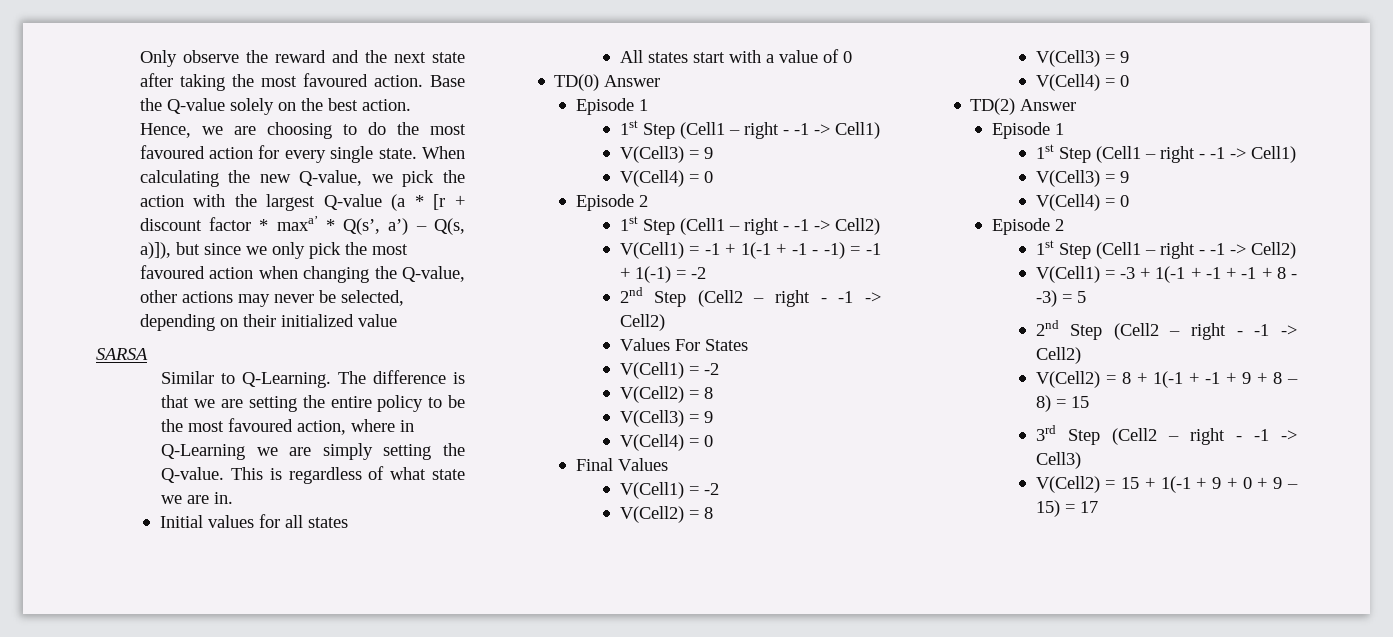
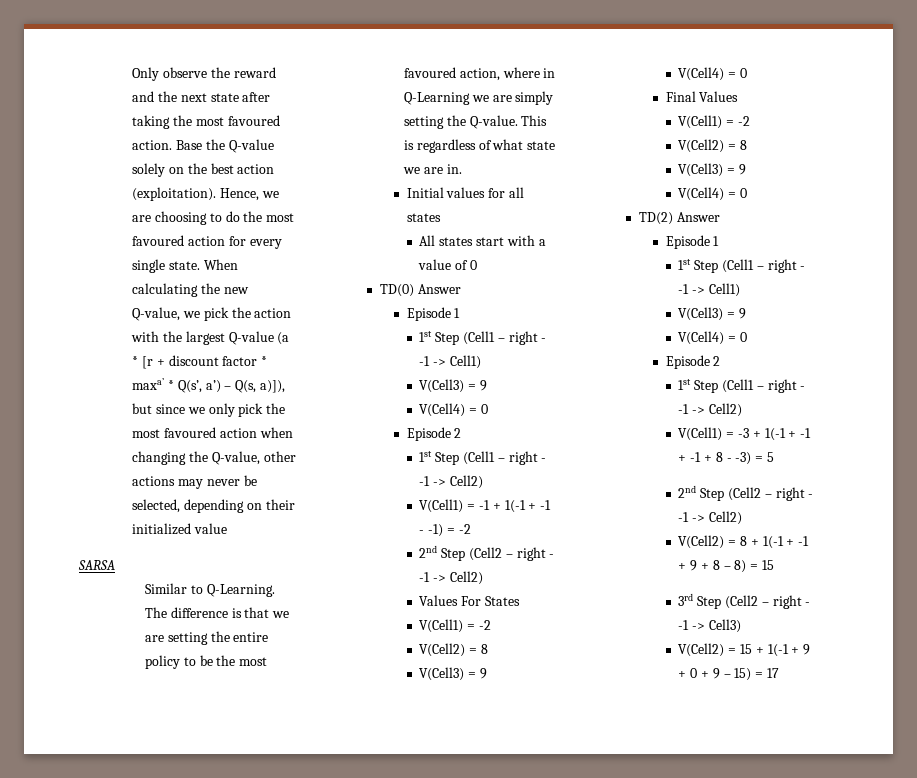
[361,99,411,111] action. -> [237,164,275,174] [132,187,217,201] action (exploitation).
[866,243,881,255] [619,266,686,283] -1 + 1(-1) = -> (455, 531) none

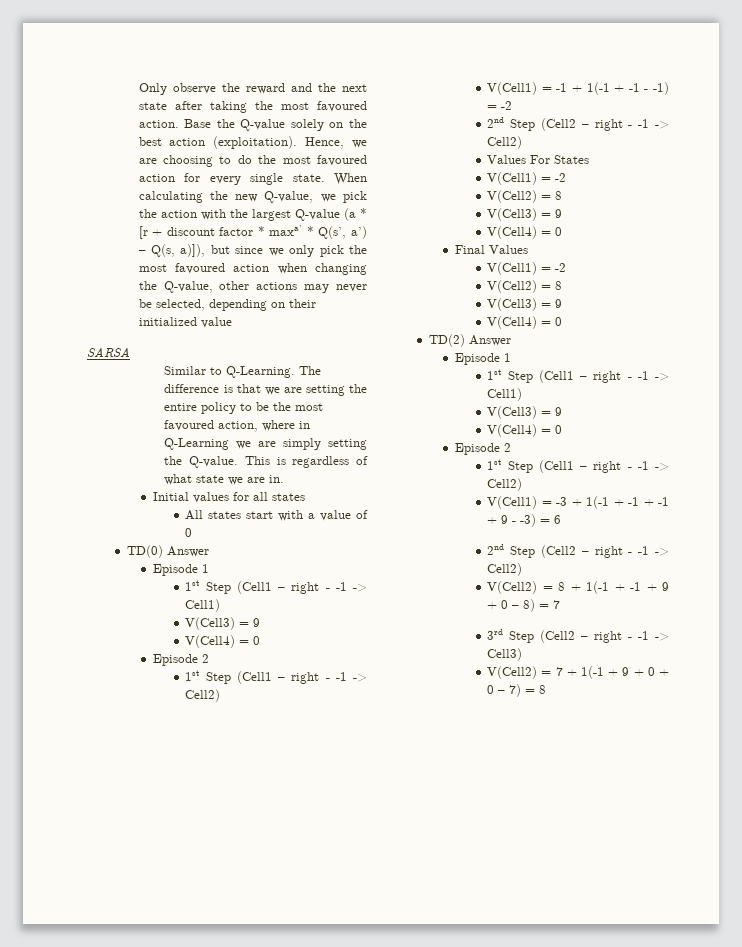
[715,452,723,462] 8 -> [501,515,509,524] 9
[766,452,774,462] 5 -> [554,515,562,524] 6
[712,560,720,570] 8 -> [501,600,509,609] 0
[761,560,774,570] 15 -> [553,600,561,609] 7
[739,644,752,654] 15 -> [555,667,563,676] 7
[712,668,779,681] 9 – 15) = 17 -> [487,684,547,697] 0 – 7) = 8

